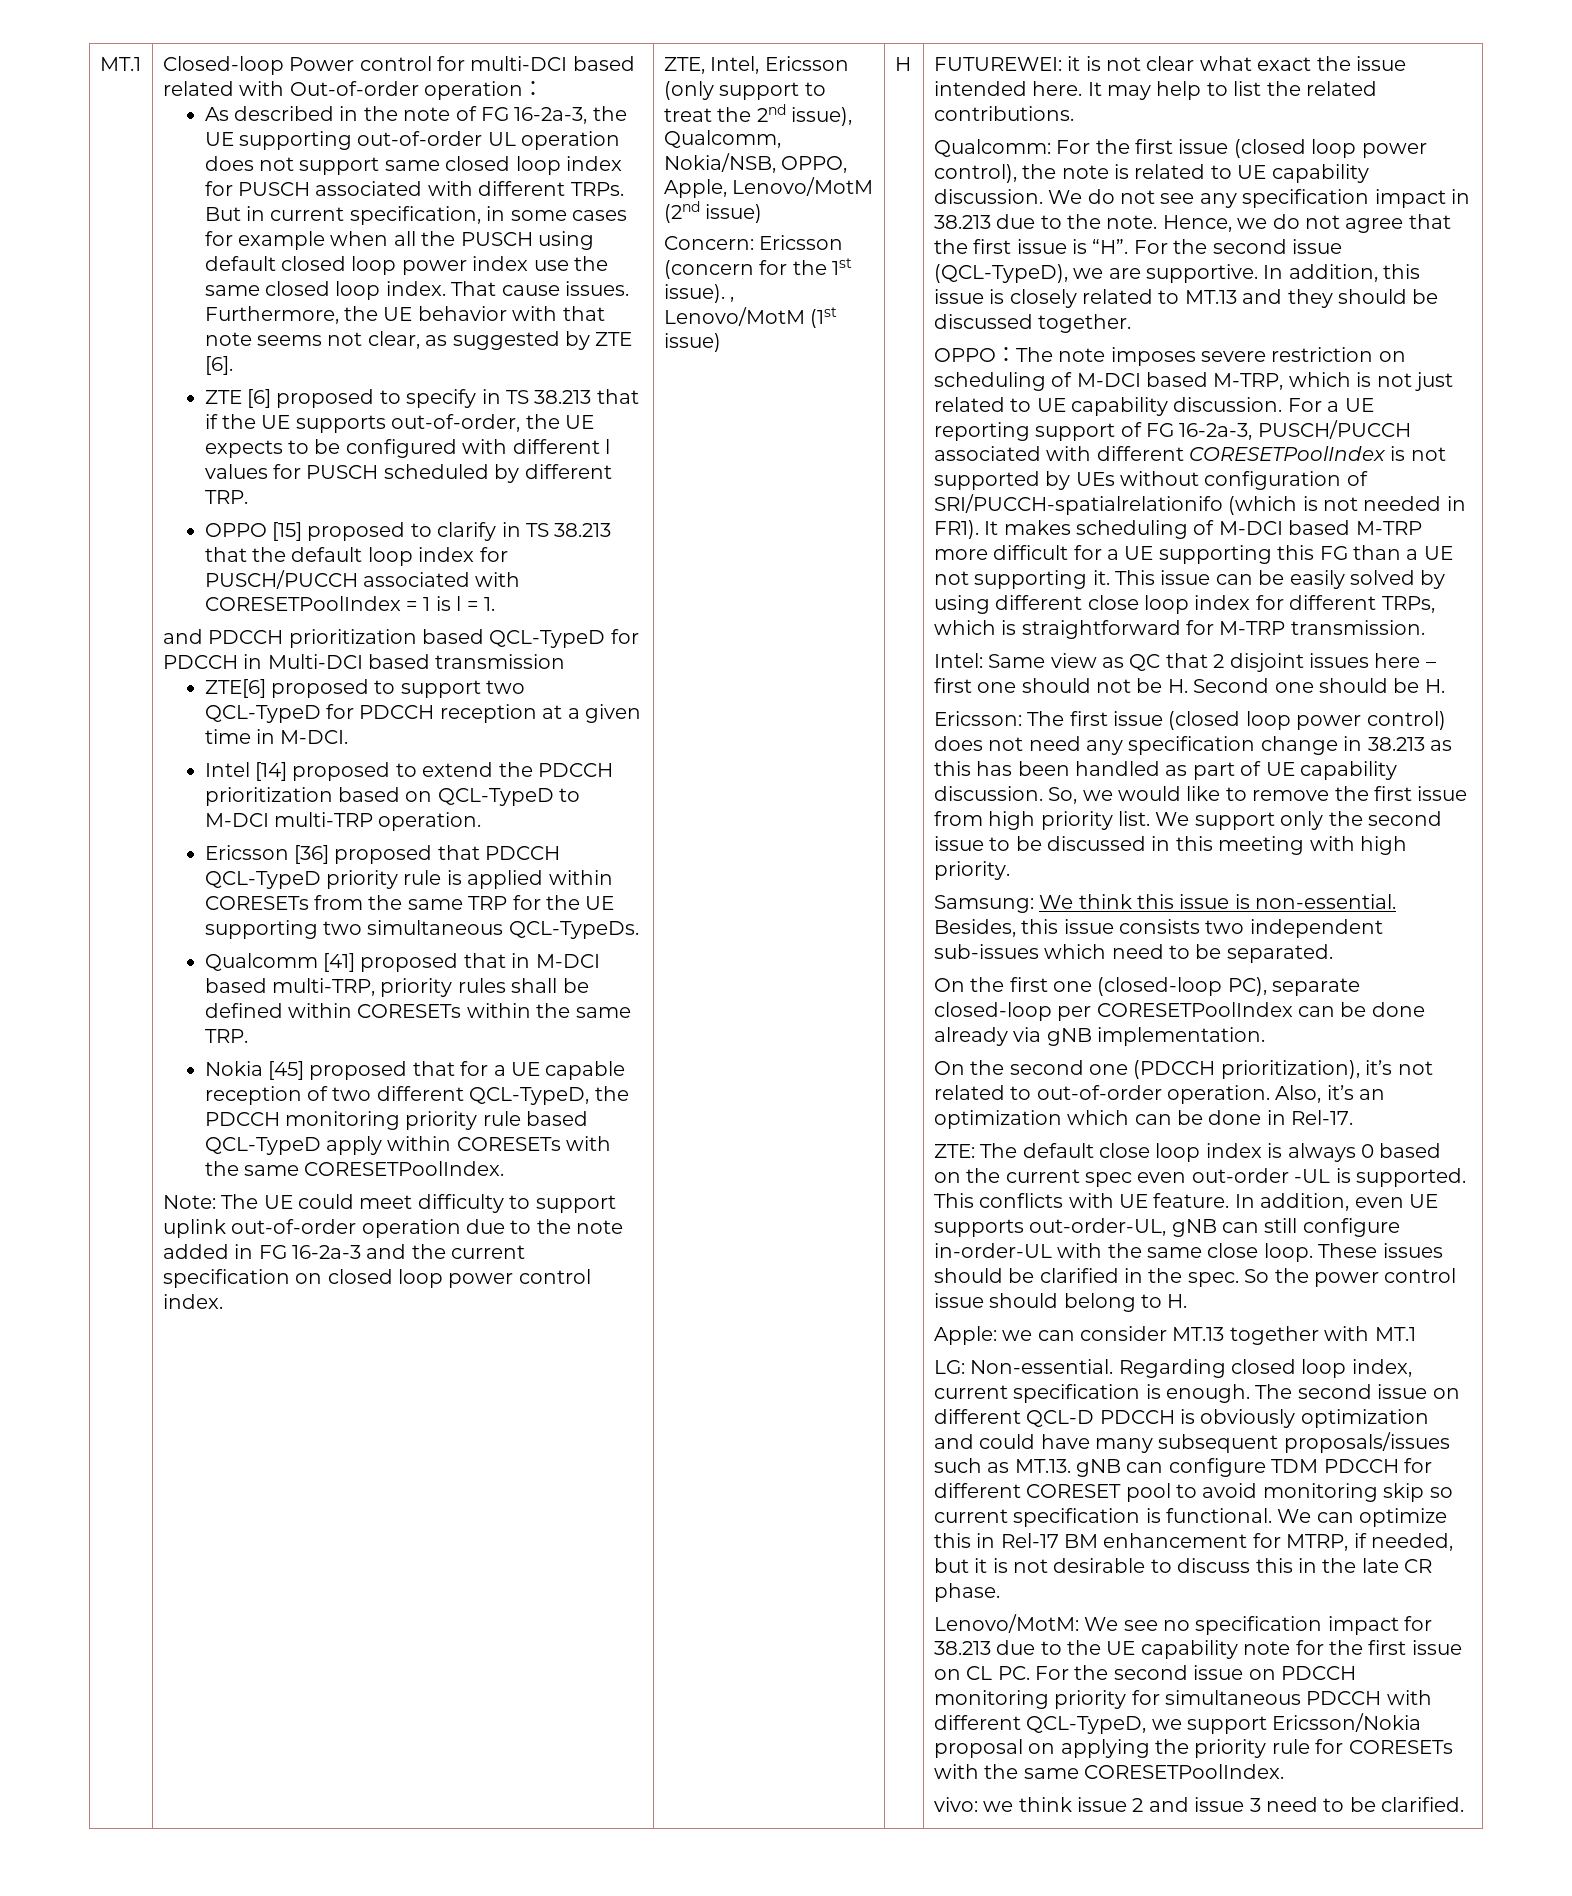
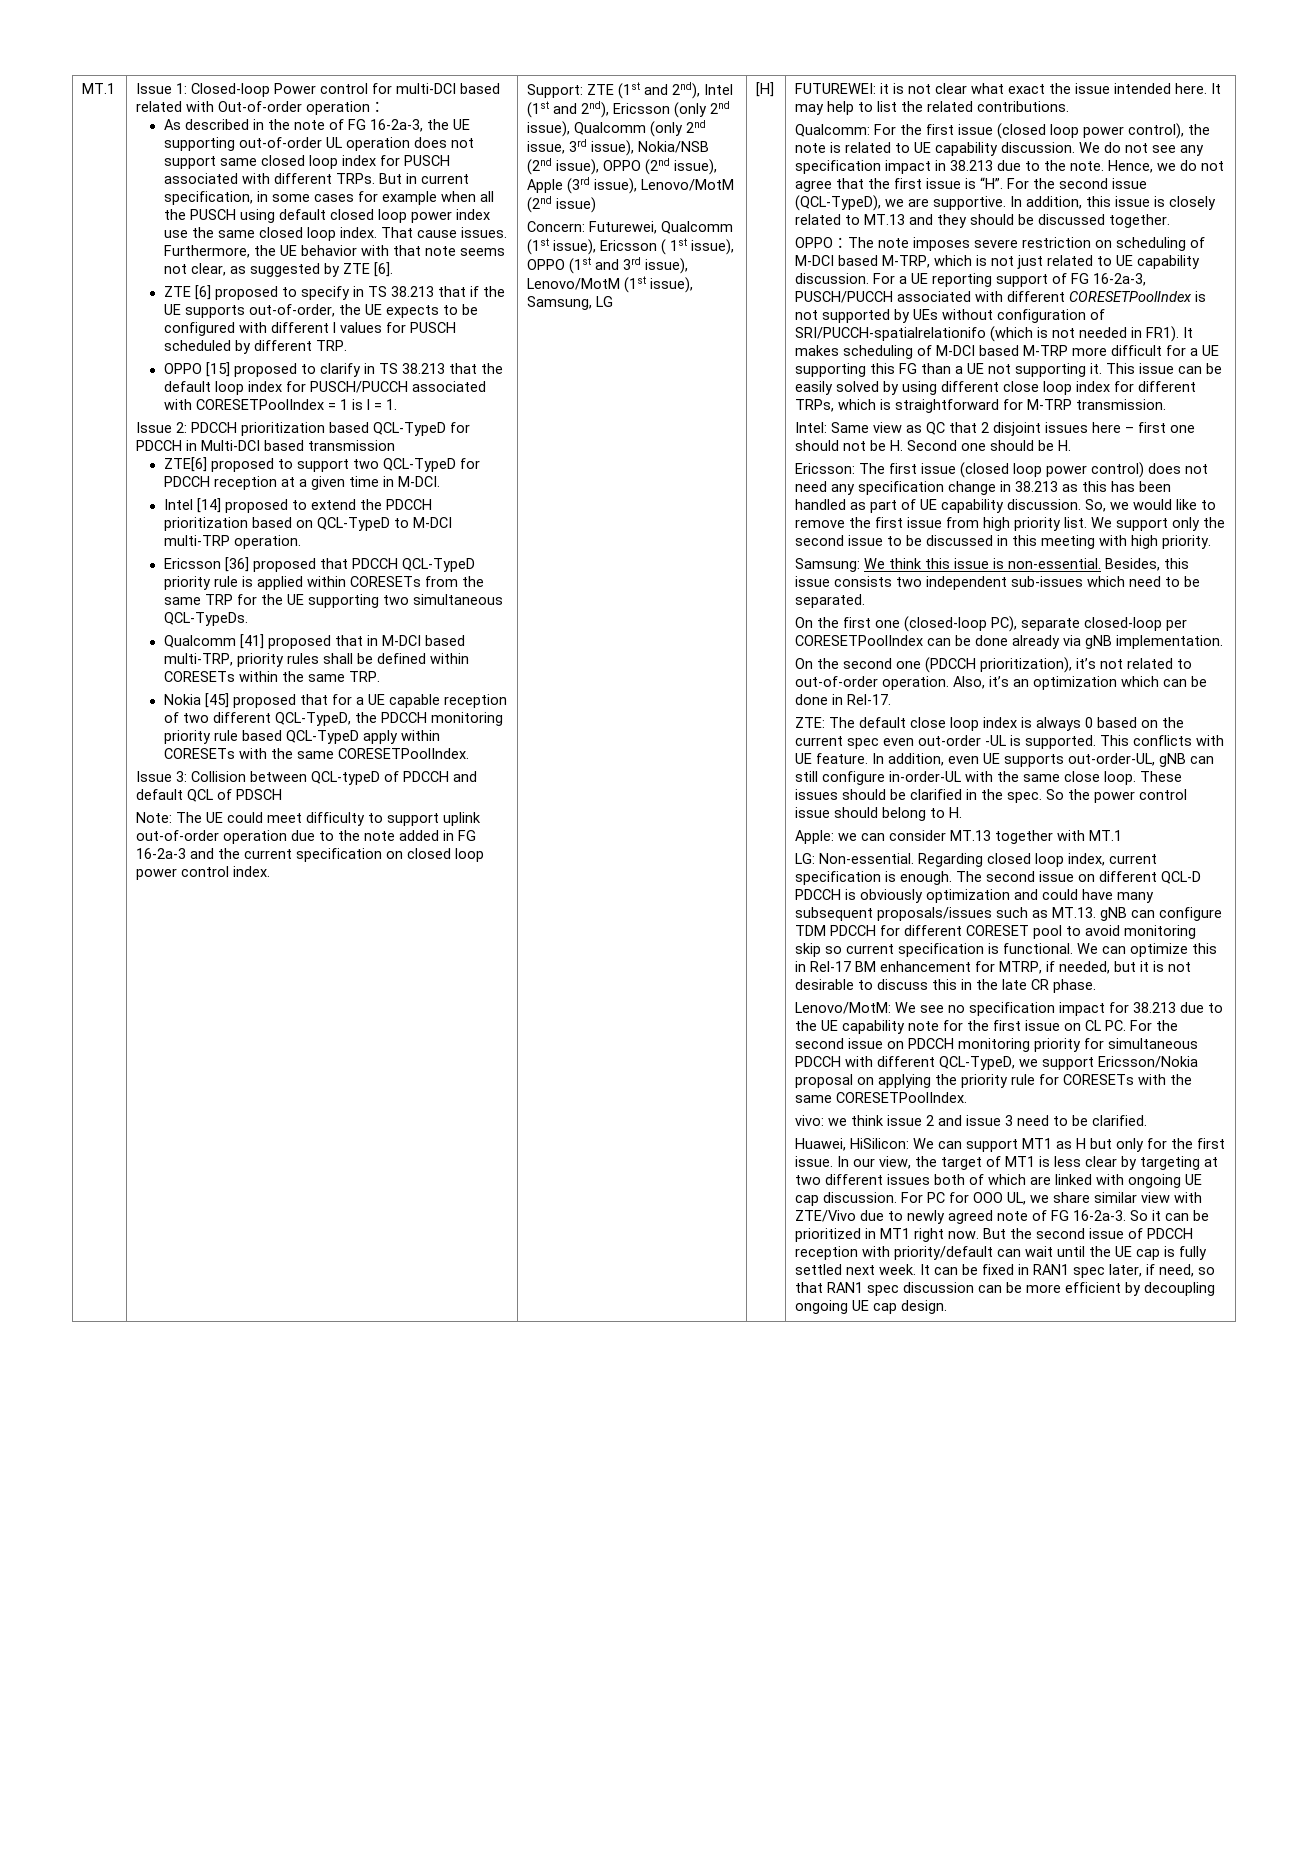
(141, 64) none -> [136,83,188,94] Issue 1:
[162,629,203,644] and -> [136,422,188,433] Issue 2:
(505, 1168) none -> [136,771,478,785] [136,789,283,802] // Issue 3: Collision between QCL-typeD of PDCCH and default QCL of PDSCH
[663,56,849,74] [663,81,826,100] [663,104,853,126] [663,130,781,148] [663,153,848,173] [663,177,874,198] [663,201,763,223] [663,235,844,250] [663,258,853,279] [663,284,735,303] [663,307,838,328] [663,333,721,352] [894,57,911,71] ZTE, Intel, Ericsson (only support to treat the 2nd issue), Qualcomm, Nokia/NSB, OPPO, Apple, Lenovo/MotM (2nd issue) // Concern: Ericsson (concern for the 1st issue). , Lenovo/MotM (1st issue) | H -> [527,82,734,99] [527,101,731,118] [527,120,707,137] [527,139,710,156] [527,158,718,175] [527,177,735,194] [527,196,597,213] [527,221,734,234] [527,238,735,255] [527,257,689,274] [527,276,694,293] [527,296,614,310] [756,82,775,97] Support: ZTE (1st and 2nd), Intel (1st and 2nd), Ericsson (only 2nd issue), Qualcomm (only 2nd issue, 3rd issue), Nokia/NSB (2nd issue), OPPO (2nd issue), Apple (3rd issue), Lenovo/MotM (2nd issue) // Concern: Futurewei, Qualcomm (1st issue), Ericsson ( 1st issue), OPPO (1st and 3rd issue), Lenovo/MotM (1st issue), Samsung, LG | [H]
(1465, 1804) none -> [795,1138,1226,1152] [795,1156,1219,1170] [795,1174,1203,1188] [795,1192,1203,1206] [795,1210,1210,1224] [795,1228,1194,1242] [795,1246,1208,1260] [795,1264,1216,1278] [795,1282,1216,1296] [795,1300,948,1314] // Huawei, HiSilicon: We can support MT1 as H but only for the first issue. In our view, the target of MT1 is less clear by targeting at two different issues both of which are linked with ongoing UE cap discussion. For PC for OOO UL, we share similar view with ZTE/Vivo due to newly agreed note of FG 16-2a-3. So it can be prioritized in MT1 right now. But the second issue of PDCCH reception with priority/default can wait until the UE cap is fully settled next week. It can be fixed in RAN1 spec later, if need, so that RAN1 spec discussion can be more efficient by decoupling ongoing UE cap design.

